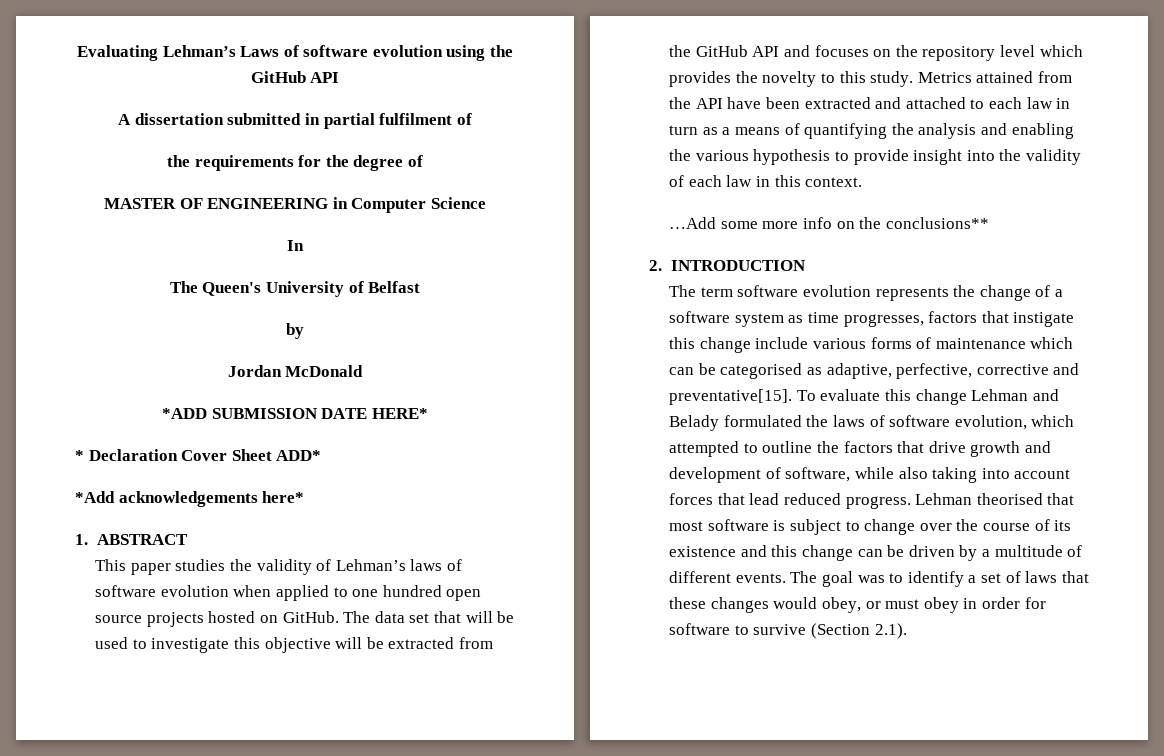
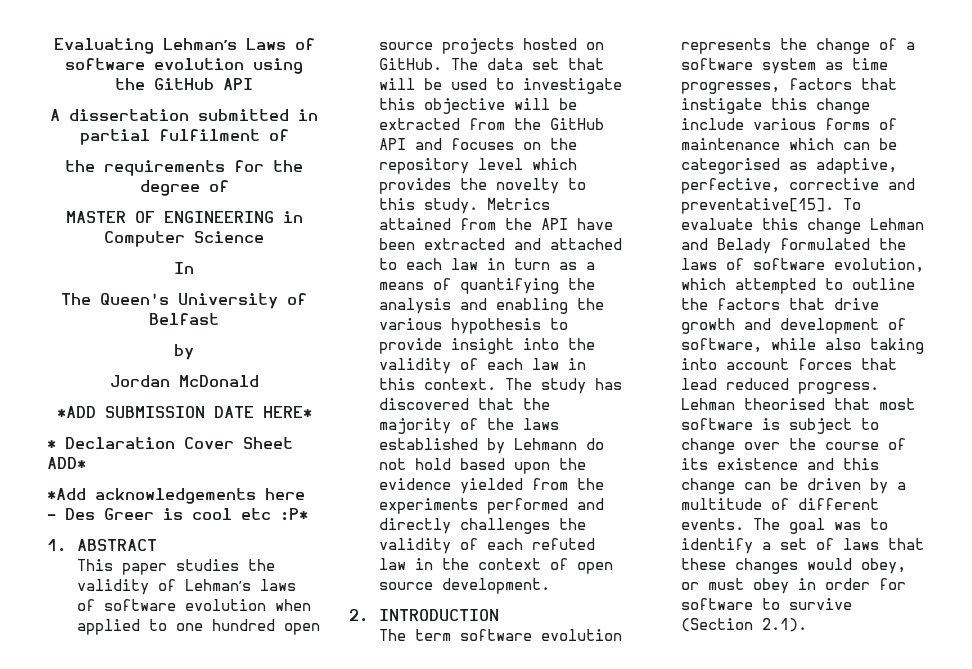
[262,491,305,503] here* -> [265,488,305,500] [47,508,308,521] here – Des Greer is cool etc :P*
[669,217,989,229] // …Add some more info on the conclusions** -> [504,378,622,394] [378,398,550,410] [378,418,559,434] [378,438,604,454] [378,458,586,474] [378,478,604,494] [378,498,604,514] [378,518,586,534] [378,538,595,554] [378,558,613,574] [378,578,550,594] The study has discovered that the majority of the laws established by Lehmann do not hold based upon the evidence yielded from the experiments performed and directly challenges the validity of each refuted law in the context of open source development.

